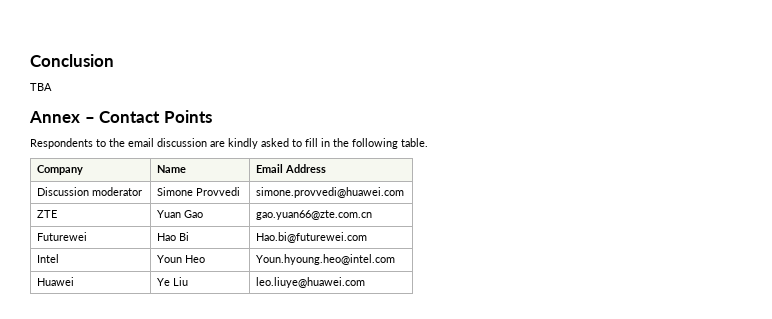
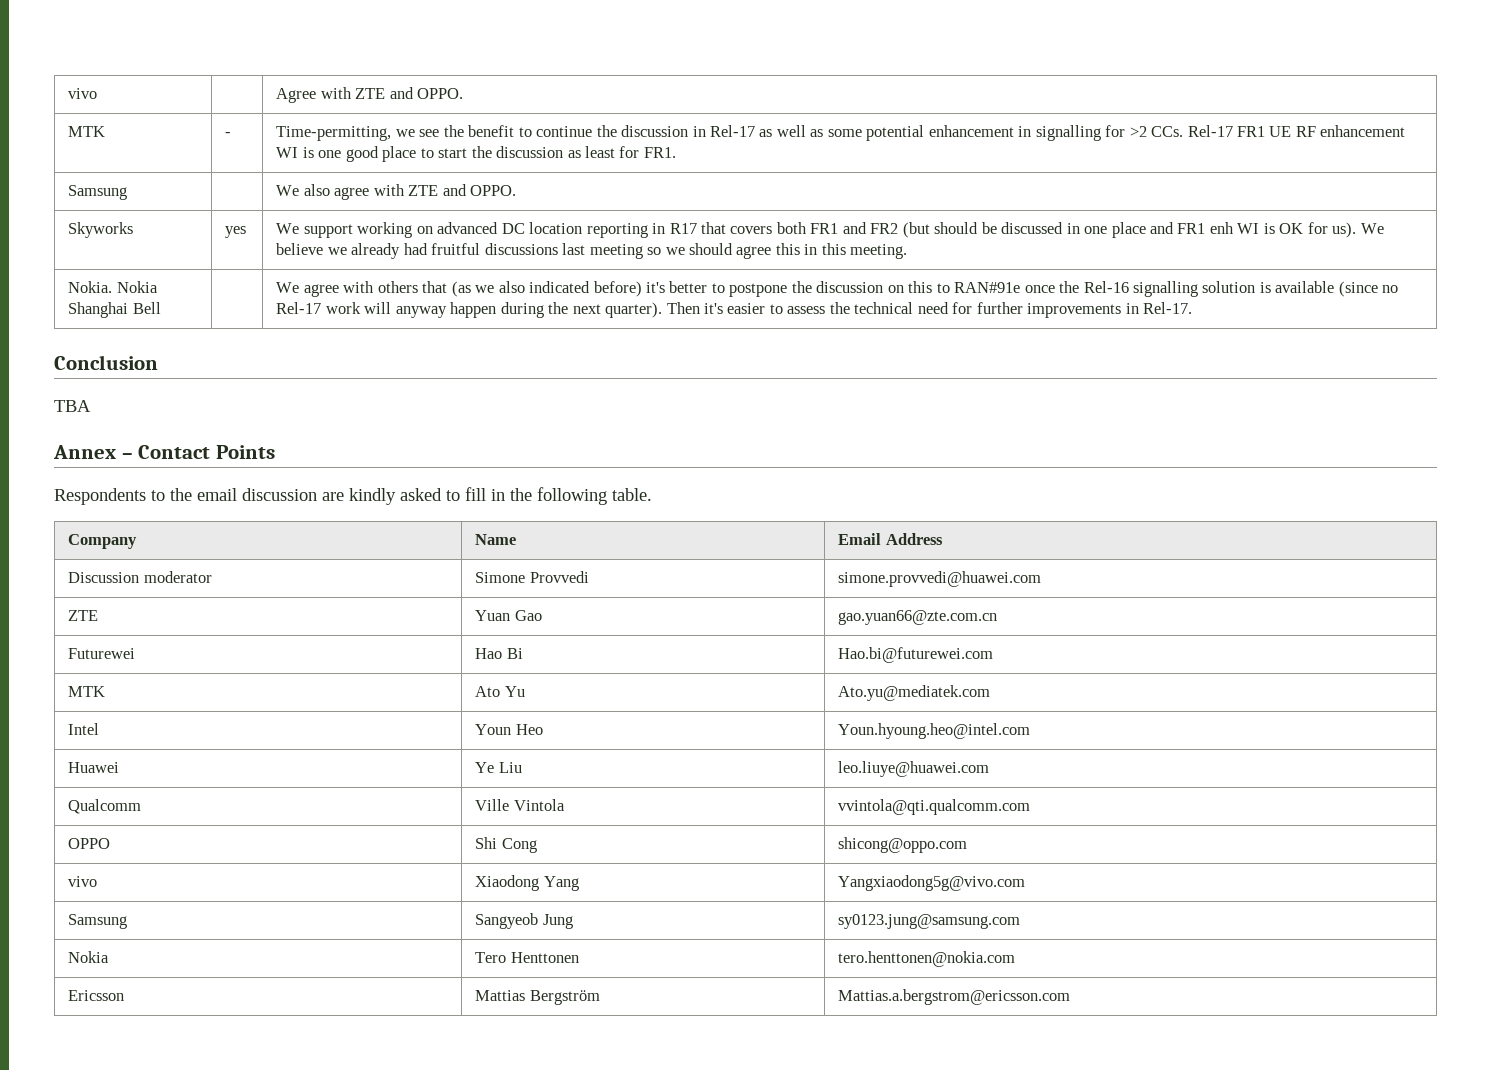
(30, 60) none -> [68,88,98,99] [276,87,464,103] [68,126,106,137] [225,132,232,137] [276,125,1406,141] [276,146,676,162] [68,185,128,200] [276,184,517,200] [68,222,134,238] [225,226,247,238] [276,222,1384,238] [276,243,908,259] [68,281,158,293] [68,302,161,318] [276,281,1399,297] [276,302,1193,318] vivo | | Agree with ZTE and OPPO. // MTK | - | Time-permitting, we see the benefit to continue the discussion in Rel-17 as well as some potential enhancement in signalling for >2 CCs. Rel-17 FR1 UE RF enhancement WI is one good place to start the discussion as least for FR1. // Samsung | | We also agree with ZTE and OPPO. // Skyworks | yes | We support working on advanced DC location reporting in R17 that covers both FR1 and FR2 (but should be discussed in one place and FR1 enh WI is OK for us). We believe we already had fruitful discussions last meeting so we should agree this in this meeting. // Nokia. Nokia Shanghai Bell | | We agree with others that (as we also indicated before) it's better to postpone the discussion on this to RAN#91e once the Rel-16 signalling solution is available (since no Rel-17 work will anyway happen during the next quarter). Then it's easier to assess the technical need for further improvements in Rel-17. //
(367, 237) none -> [68,686,106,697] [475,686,525,697] [838,685,991,701] // MTK | Ato Yu | Ato.yu@mediatek.com
(365, 282) none -> [68,799,142,814] [475,799,565,811] [838,799,1031,815] [68,838,111,849] [475,837,537,853] [838,837,968,853] [68,876,98,887] [475,875,579,891] [838,875,1026,891] [68,914,128,929] [475,913,573,929] [838,914,1021,929] [68,951,110,963] [475,952,579,963] [838,951,1016,967] [68,990,125,1001] [475,990,600,1005] [838,989,1071,1005] // Qualcomm | Ville Vintola | vvintola@qti.qualcomm.com // OPPO | Shi Cong | shicong@oppo.com // vivo | Xiaodong Yang | Yangxiaodong5g@vivo.com // Samsung | Sangyeob Jung | sy0123.jung@samsung.com // Nokia | Tero Henttonen | tero.henttonen@nokia.com // Ericsson | Mattias Bergström | Mattias.a.bergstrom@ericsson.com

